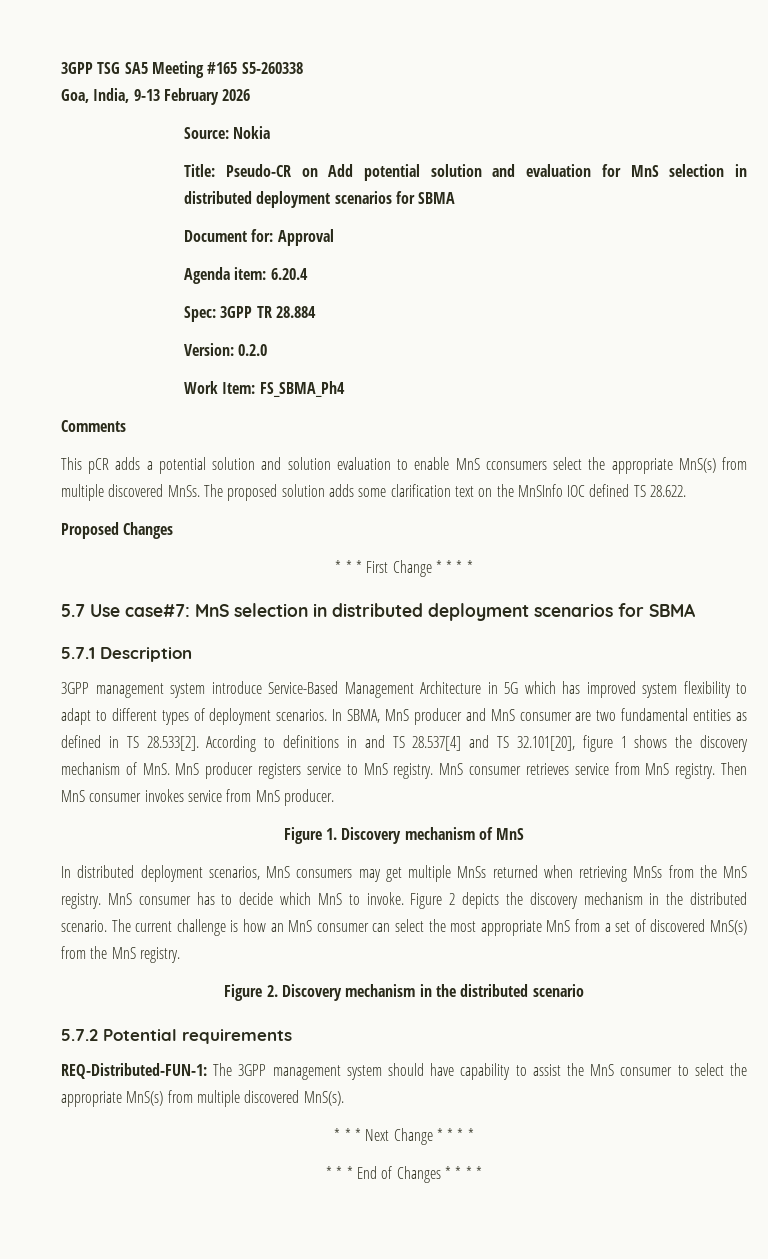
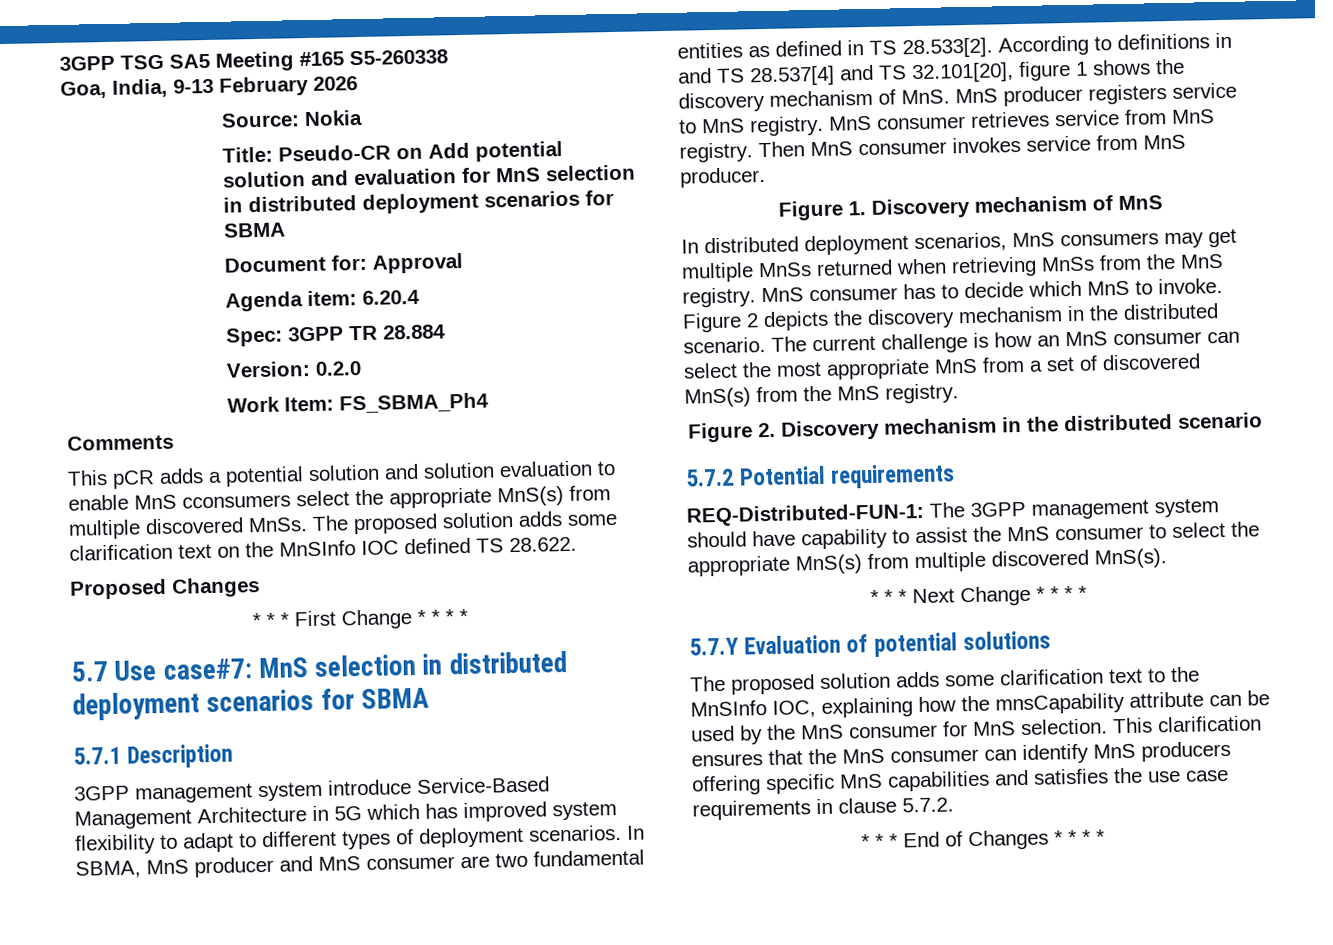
(474, 1134) none -> [689,630,1051,657] [690,666,1200,695] [690,690,1270,718] [691,715,1262,745] [691,740,1231,767] [692,767,1229,796] [692,797,954,821] // 5.7.Y Evaluation of potential solutions // The proposed solution adds some clarification text to the MnSInfo IOC, explaining how the mnsCapability attribute can be used by the MnS consumer for MnS selection. This clarification ensures that the MnS consumer can identify MnS producers offering specific MnS capabilities and satisfies the use case requirements in clause 5.7.2.

